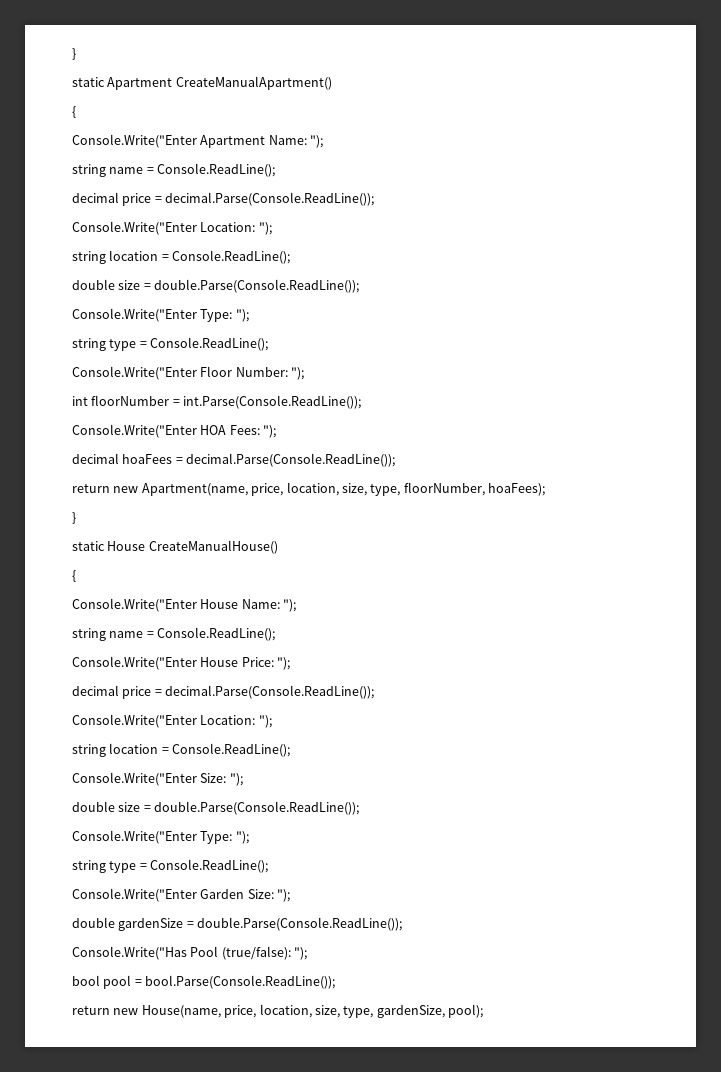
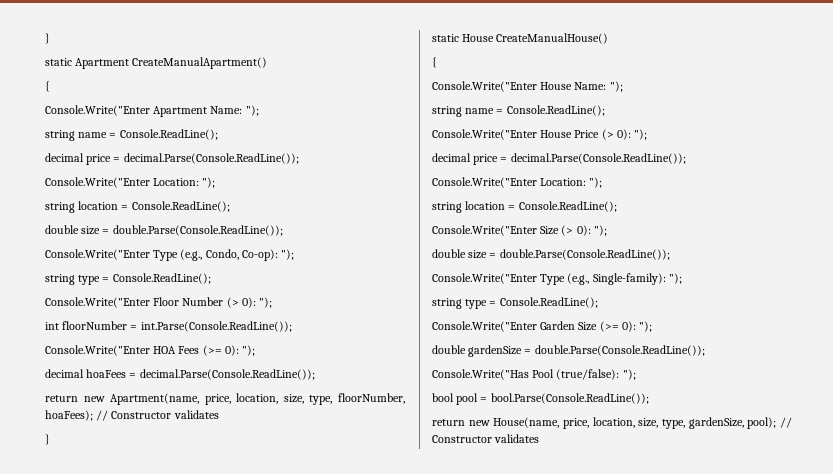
[200,309,233,322] Type: -> [153,249,278,261] Type (e.g., Condo, Co-op):
[235,367,288,377] Number: -> [182,297,256,308] Number (> 0):
[229,425,260,435] Fees: -> [178,345,239,356] Fees (>= 0):
(545, 489) none -> [96,410,219,421] // Constructor validates
[241,657,274,667] Price: -> [574,129,631,140] Price (> 0):
[200,773,227,783] Size: -> [540,225,591,236] Size (> 0):
[200,831,233,844] Type: -> [540,273,666,285] Type (e.g., Single-family):
[247,889,274,899] Size: -> [578,321,636,332] Size (>= 0):
(483, 1011) none -> [780,417,792,428] [432,434,540,443] // Constructor validates

